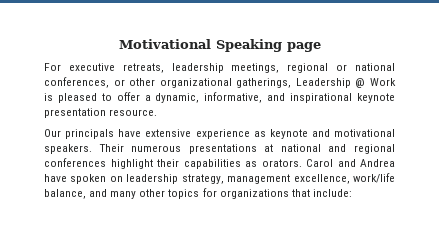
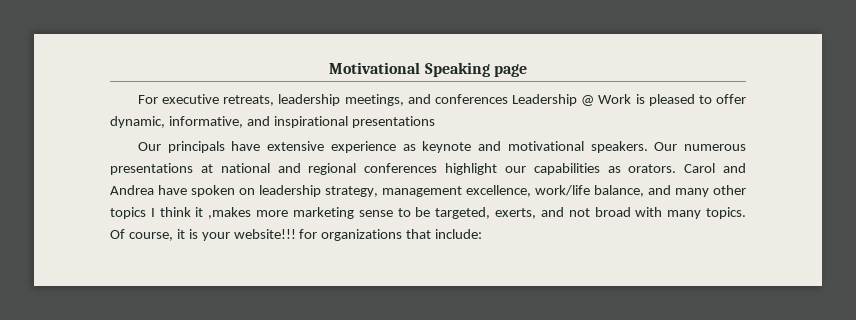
[287,63,395,73] [44,77,292,88] regional or national conferences, or other organizational gatherings, -> [407,94,508,104] and conferences
[144,95,151,101] a -> (746, 99) none
[356,93,395,103] [44,108,158,118] keynote presentation resource. -> [351,116,435,128] presentations
[98,144,124,152] Their -> [654,142,678,151] Our
[157,159,179,167] their -> [504,166,526,173] our
(200, 194) none -> [150,207,747,219] [110,229,296,241] I think it ,makes more marketing sense to be targeted, exerts, and not broad with many topics. Of course, it is your website!!!

